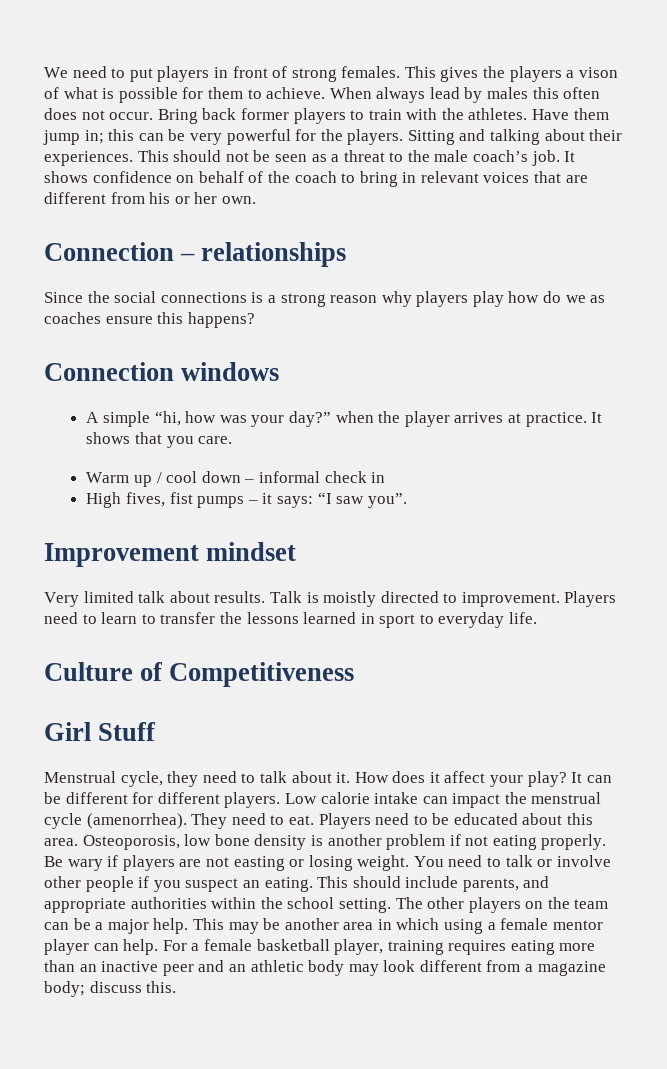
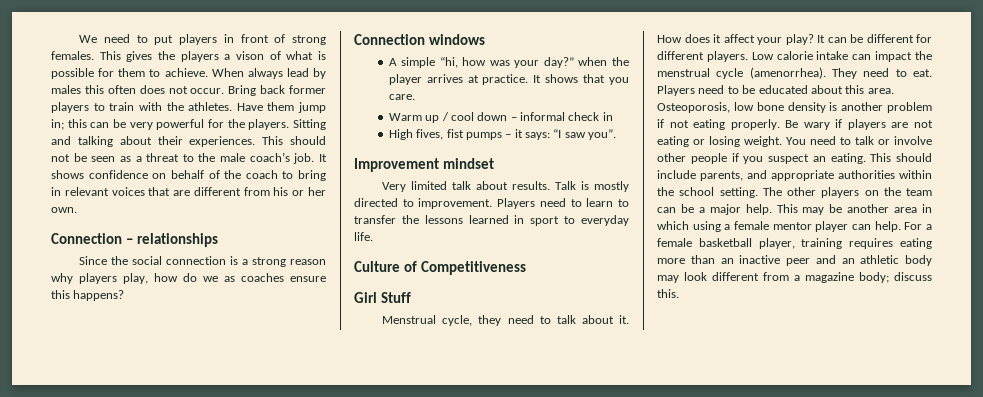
[160,292,247,303] connections -> [166,256,227,265] connection
[472,291,504,307] play -> [123,273,148,284] play,
[323,591,377,607] moistly -> [594,181,629,192] mostly
[233,856,285,871] easting -> [657,136,689,147] eating

